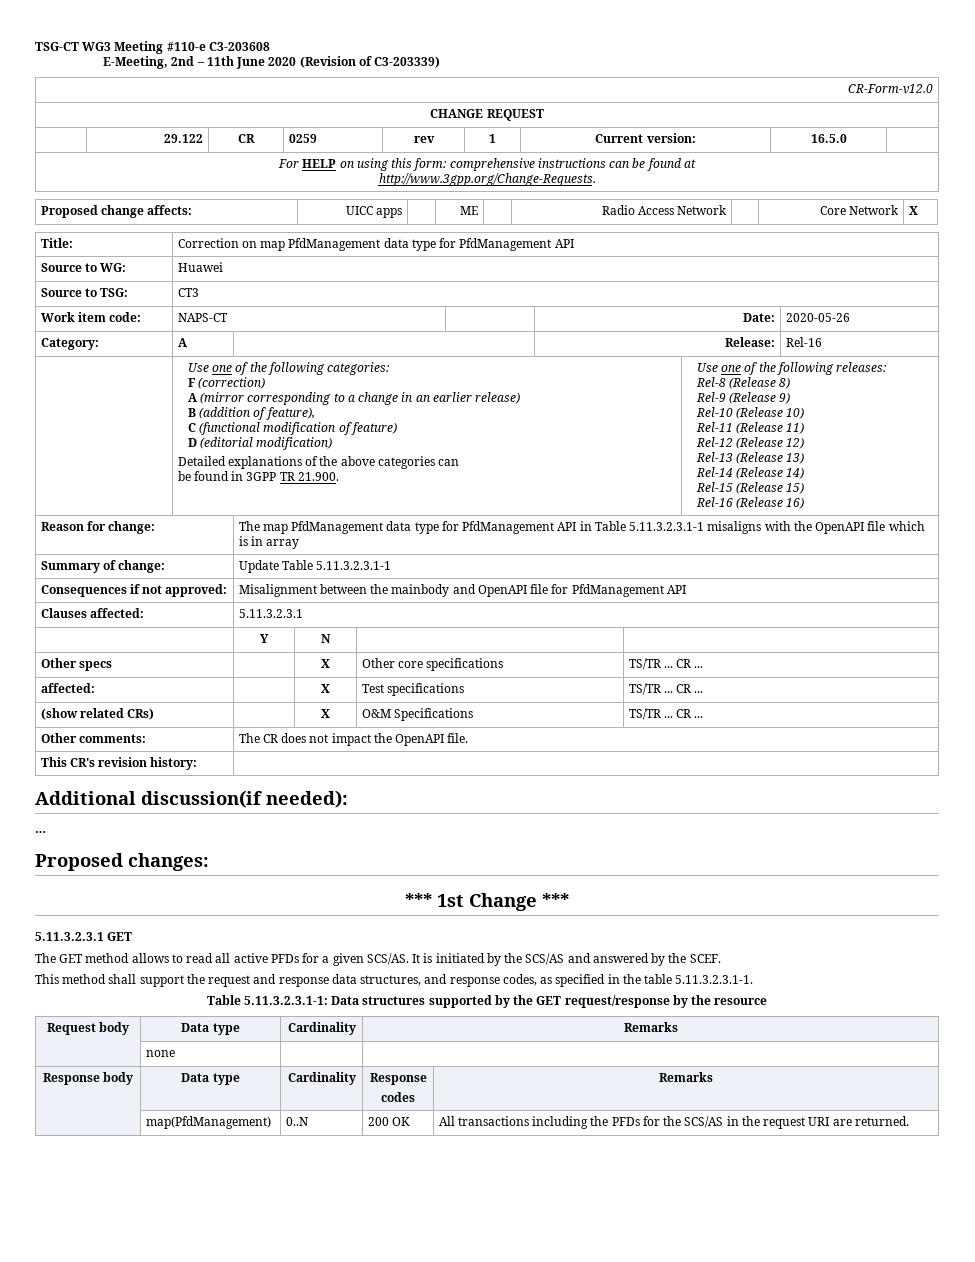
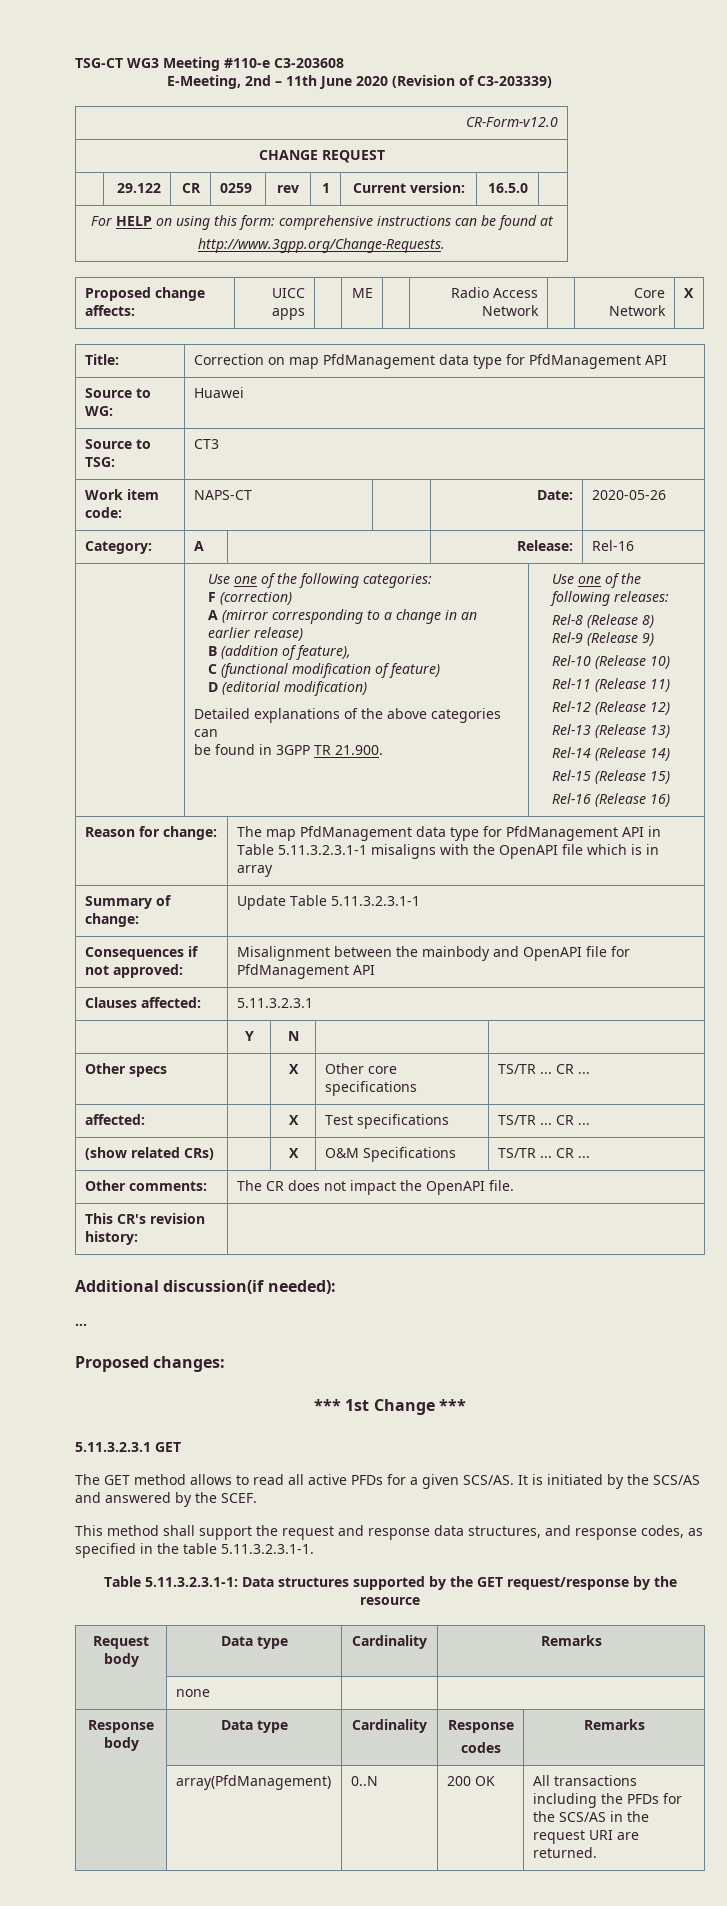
[145,1116,271,1129] map(PfdManagement) -> [175,1775,331,1790] array(PfdManagement)

